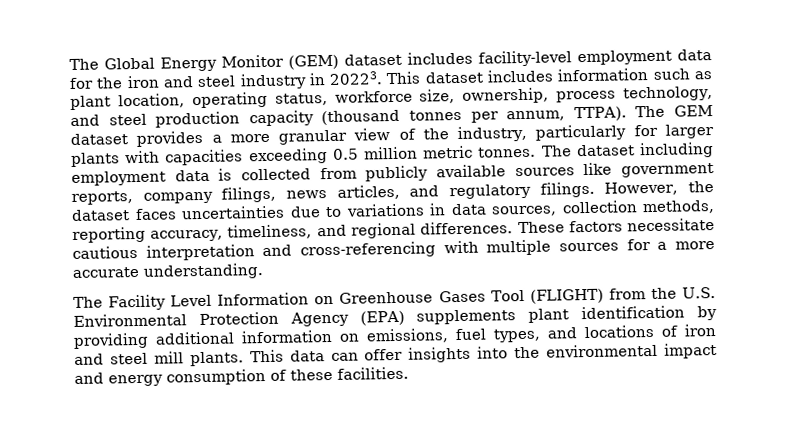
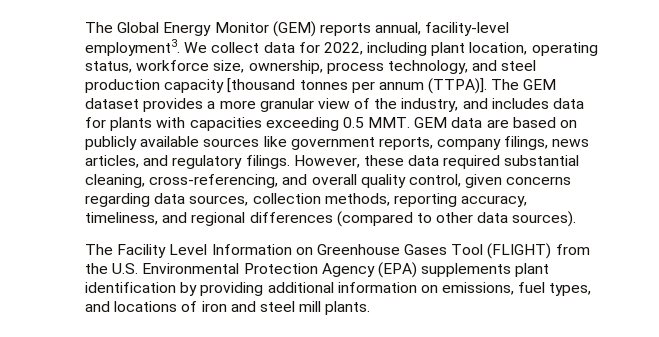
[344,49,712,67] [69,68,712,90] dataset includes facility-level employment data for the iron and steel industry in 20223. This dataset includes information such as -> [319,22,510,36] [85,39,428,56] reports annual, facility-level employment3. We collect data for 2022, including
[321,109,401,126] (thousand -> [227,78,296,93] [thousand
[506,106,627,122] annum, TTPA). -> [378,78,488,94] annum (TTPA)].
[535,123,715,141] particularly for larger -> [462,98,585,109] [85,117,106,128] and includes data for
[364,142,714,160] [71,167,357,186] million metric tonnes. The dataset including employment data is collected from -> [368,117,578,128] MMT. GEM data are based on
[688,181,714,193] [71,203,446,221] the dataset faces uncertainties due to variations in -> [363,155,580,169] [85,174,572,188] [85,193,150,207] these data required substantial cleaning, cross-referencing, and overall quality control, given concerns regarding
[420,218,715,235] [72,239,715,261] [72,263,264,280] differences. These factors necessitate cautious interpretation and cross-referencing with multiple sources for a more accurate understanding. -> [249,211,577,227] differences (compared to other data sources).
[249,342,718,363] [74,366,409,387] This data can offer insights into the environmental impact and energy consumption of these facilities. -> (371, 308) none

